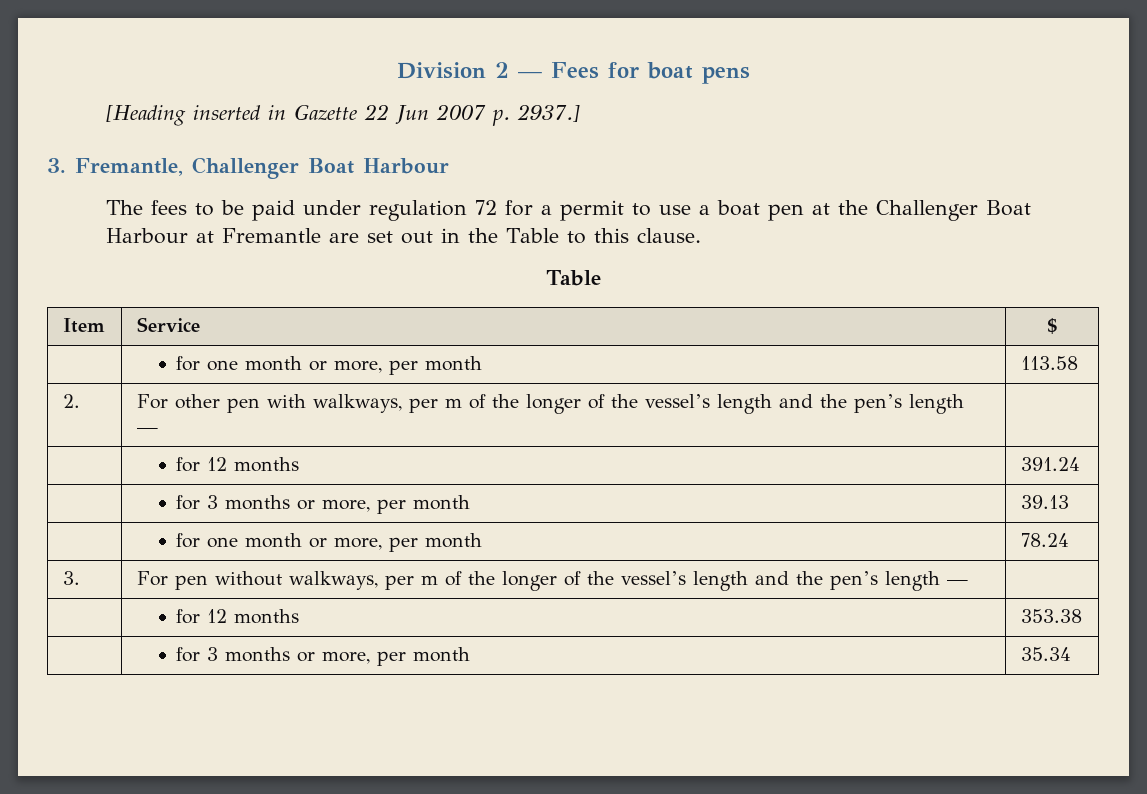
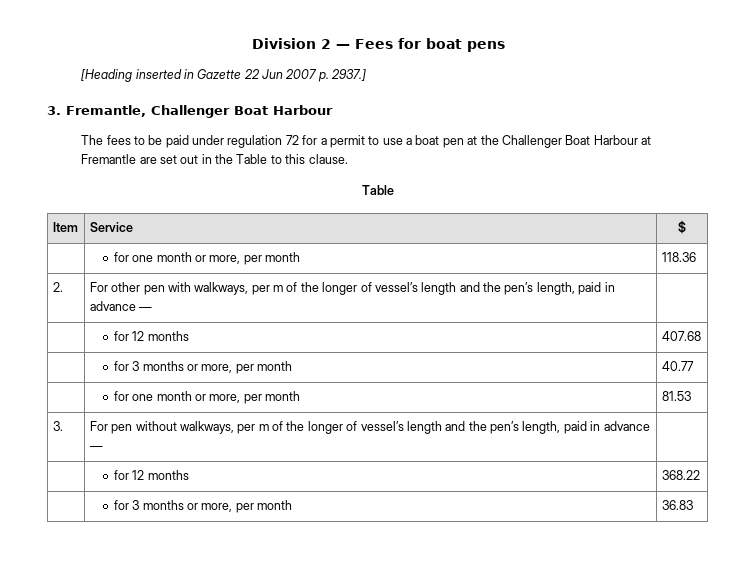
[1020,356,1078,370] 113.58 -> [661,252,696,262] 118.36
[610,394,964,414] [136,428,158,433] [176,457,300,472] [1020,457,1080,471] [176,495,471,514] [1020,495,1069,509] [176,533,483,552] [1020,533,1069,547] the vessel’s length and the pen’s length — | // | for 12 months | 391.24 // | for 3 months or more, per month | 39.13 // | for one month or more, per month | 78.24 -> [374,282,615,295] [89,301,153,311] [113,331,189,341] [661,331,701,341] [113,361,293,374] [661,361,694,371] [113,391,301,404] [661,391,691,401] vessel’s length and the pen’s length, paid in advance — | // | for 12 months | 407.68 // | for 3 months or more, per month | 40.77 // | for one month or more, per month | 81.53
[586,571,968,591] [176,609,300,624] [1020,609,1082,623] [176,647,471,666] [1020,647,1071,661] the vessel’s length and the pen’s length — | // | for 12 months | 353.38 // | for 3 months or more, per month | 35.34 -> [360,421,650,434] [89,446,103,450] [113,470,189,480] [661,470,700,480] [113,500,293,513] [661,500,693,510] vessel’s length and the pen’s length, paid in advance — | // | for 12 months | 368.22 // | for 3 months or more, per month | 36.83

